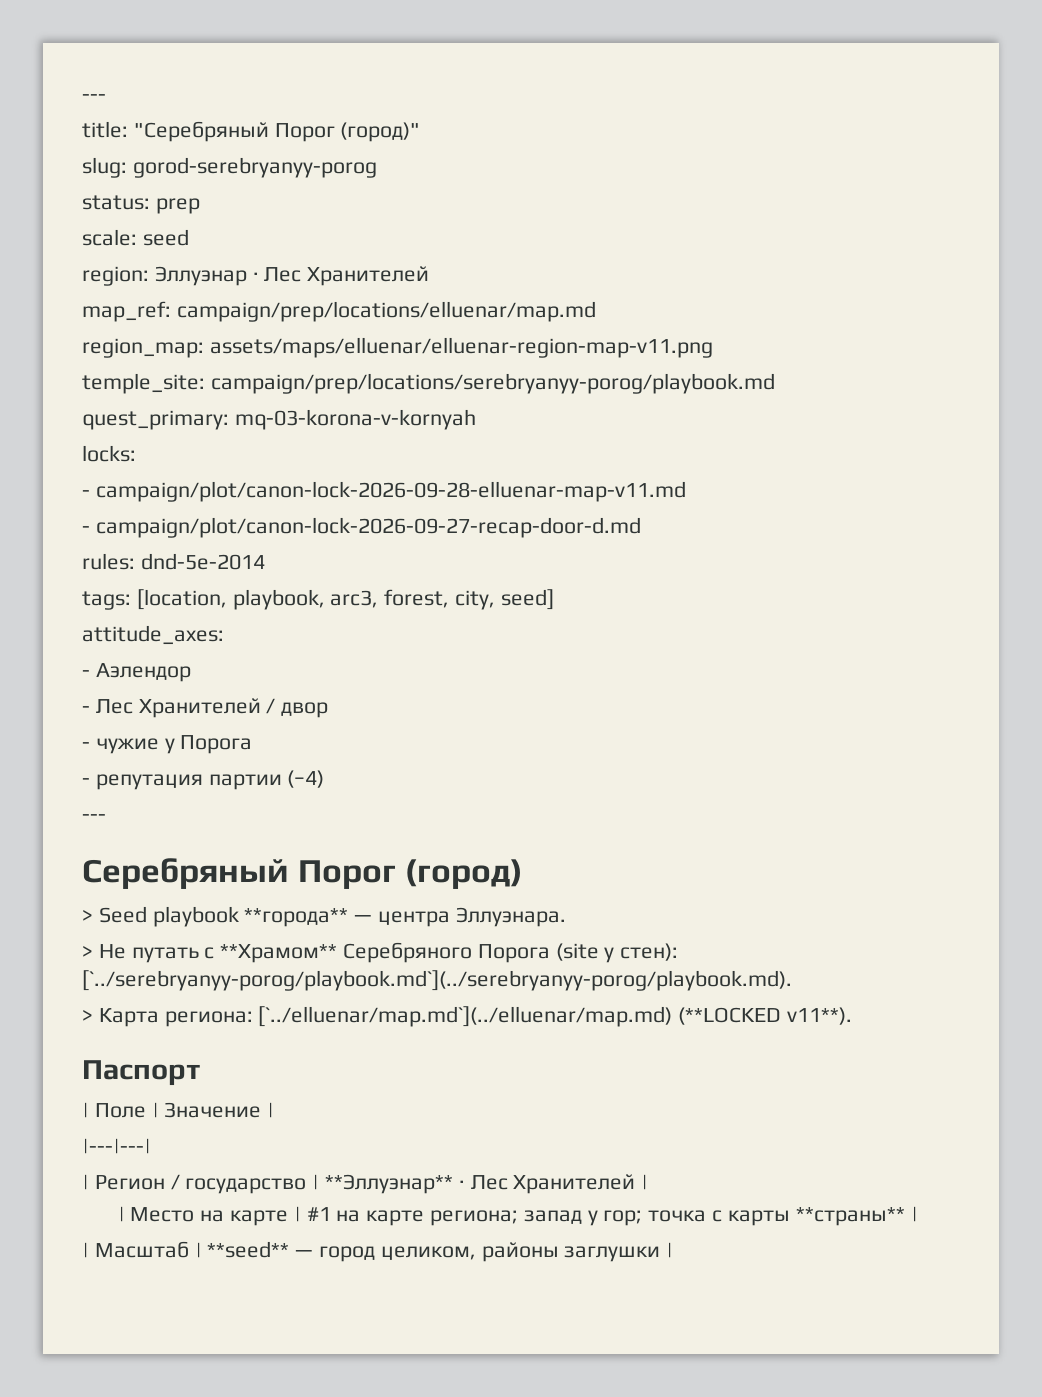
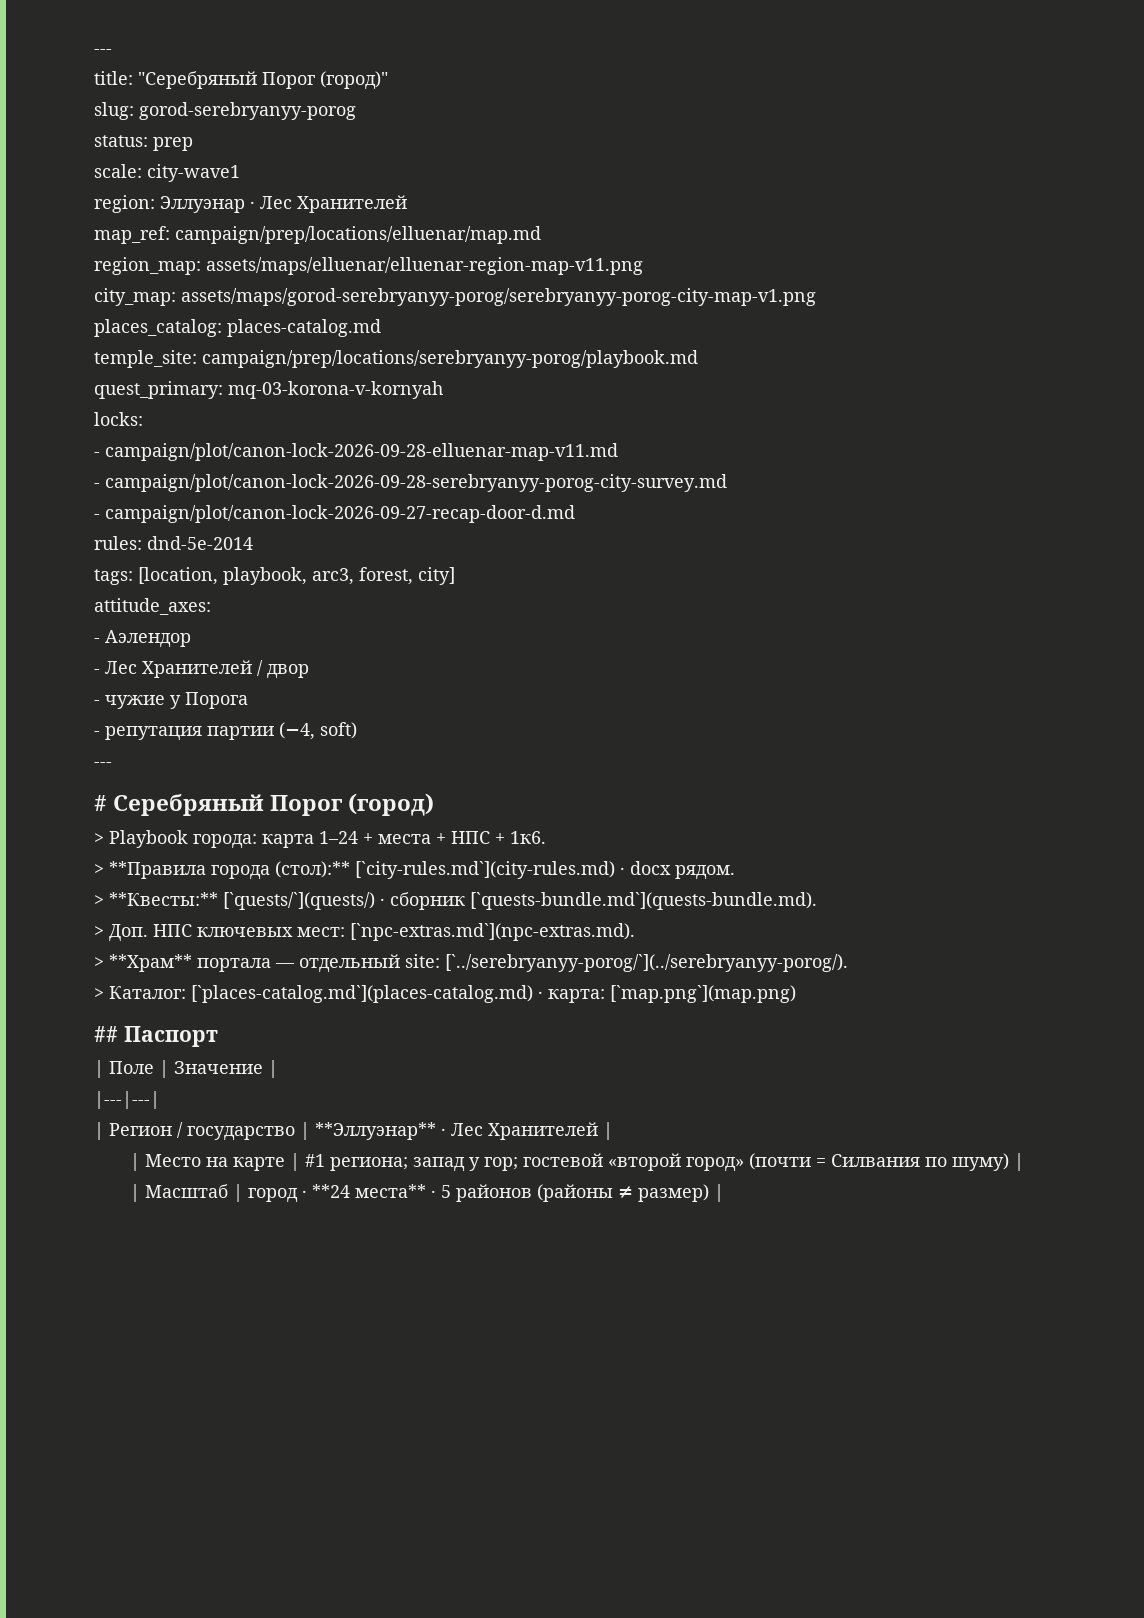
[142,229,189,246] seed -> [147,164,240,182] city-wave1
(713, 347) none -> [94,288,816,306] [94,319,381,337] // city_map: assets/maps/gorod-serebryanyy-porog/serebryanyy-porog-city-map-v1.png // places_catalog: places-catalog.md
(686, 491) none -> [94,474,727,492] // - campaign/plot/canon-lock-2026-09-28-serebryanyy-porog-city-survey.md
[455,589,554,610] city, seed] -> [418,567,455,585] city]
[287,770,325,788] [82,814,106,821] (−4) // --- // -> [279,722,357,740] [94,762,112,767] [94,795,107,811] (−4, soft) // --- // #
[98,906,566,927] [82,942,679,963] [82,970,792,991] [82,1006,853,1027] Seed playbook **города** — центра Эллуэнара. // > Не путать с **Храмом** Серебряного Порога (site у стен): [`../serebryanyy-porog/playbook.md`](../serebryanyy-porog/playbook.md). // > Карта региона: [`../elluenar/map.md`](../elluenar/map.md) (**LOCKED v11**). // -> [109,830,546,849] [94,861,735,880] [94,892,817,910] [94,923,635,942] [94,954,848,973] [94,985,796,1003] [94,1026,118,1042] Playbook города: карта 1–24 + места + НПС + 1к6. // > **Правила города (стол):** [`city-rules.md`](city-rules.md) · docx рядом. // > **Квесты:** [`quests/`](quests/) · сборник [`quests-bundle.md`](quests-bundle.md). // > Доп. НПС ключевых мест: [`npc-extras.md`](npc-extras.md). // > **Храм** портала — отдельный site: [`../serebryanyy-porog/`](../serebryanyy-porog/). // > Каталог: [`places-catalog.md`](places-catalog.md) · карта: [`map.png`](map.png) // ##
[336,1210,425,1226] на карте -> (325, 1160) none
[648,1206,918,1226] [82,1241,661,1262] точка с карты **страны** | // | Масштаб | **seed** — город целиком, районы заглушки -> [522,1153,1024,1172] [129,1184,709,1203] гостевой «второй город» (почти = Силвания по шуму) | // | Масштаб | город · **24 места** · 5 районов (районы ≠ размер)

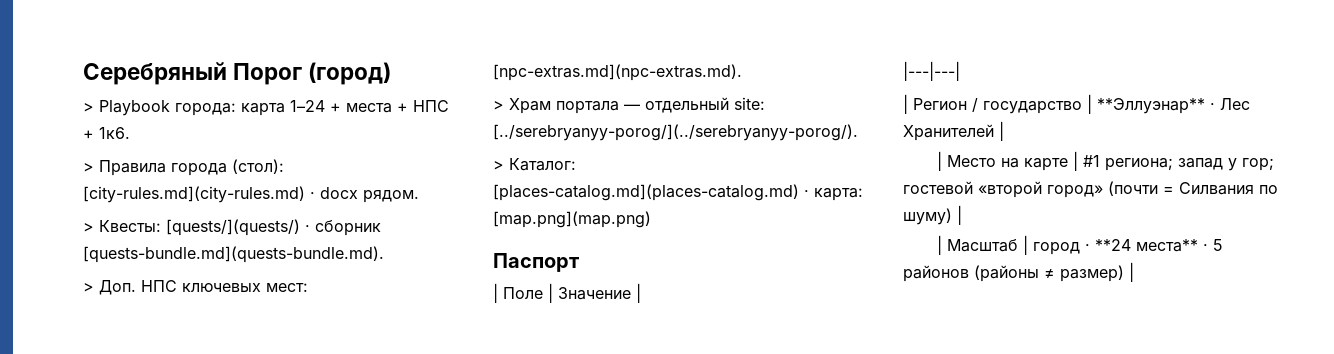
[94,49,112,54] [94,71,388,90] [94,102,356,120] [94,135,193,151] [94,164,240,182] [94,195,407,213] [94,226,541,244] [94,257,643,275] [94,288,816,306] [94,319,381,337] [94,350,698,368] [94,381,443,399] [94,412,143,426] [94,443,618,461] [94,474,727,492] [94,505,575,523] [94,536,253,550] [94,567,455,585] [94,598,211,615] [94,630,191,648] [94,660,309,679] [94,692,248,709] [94,722,357,741] [94,762,112,767] [94,795,107,811] --- // title: "Серебряный Порог (город)" // slug: gorod-serebryanyy-porog // status: prep // scale: city-wave1 // region: Эллуэнар · Лес Хранителей // map_ref: campaign/prep/locations/elluenar/map.md // region_map: assets/maps/elluenar/elluenar-region-map-v11.png // city_map: assets/maps/gorod-serebryanyy-porog/serebryanyy-porog-city-map-v1.png // places_catalog: places-catalog.md // temple_site: campaign/prep/locations/serebryanyy-porog/playbook.md // quest_primary: mq-03-korona-v-kornyah // locks: // - campaign/plot/canon-lock-2026-09-28-elluenar-map-v11.md // - campaign/plot/canon-lock-2026-09-28-serebryanyy-porog-city-survey.md // - campaign/plot/canon-lock-2026-09-27-recap-door-d.md // rules: dnd-5e-2014 // tags: [location, playbook, arc3, forest, city] // attitude_axes: // - Аэлендор // - Лес Хранителей / двор // - чужие у Порога // - репутация партии (−4, soft) // --- // # -> (83, 73) none
[109,861,615,880] **Правила города (стол):** [`city-rules.md`](city-rules.md) -> [99,159,284,176] [83,186,305,203] Правила города (стол): [city-rules.md](city-rules.md)
[109,892,375,910] **Квесты:** [`quests/`](quests/) -> [99,219,300,236] Квесты: [quests/](quests/)
[470,892,817,910] [`quests-bundle.md`](quests-bundle.md). -> [83,246,384,263] [quests-bundle.md](quests-bundle.md).
[350,923,635,941] [94,954,192,972] [`npc-extras.md`](npc-extras.md). // > **Храм** -> [493,64,742,81] [493,98,551,114] [npc-extras.md](npc-extras.md). // > Храм
[445,954,848,972] [`../serebryanyy-porog/`](../serebryanyy-porog/). -> [493,124,858,141] [../serebryanyy-porog/](../serebryanyy-porog/).
[191,985,533,1003] [`places-catalog.md`](places-catalog.md) -> [493,184,799,201] [places-catalog.md](places-catalog.md)
[610,985,796,1003] [94,1026,118,1042] [`map.png`](map.png) // ## -> [493,211,651,228] [map.png](map.png) //

